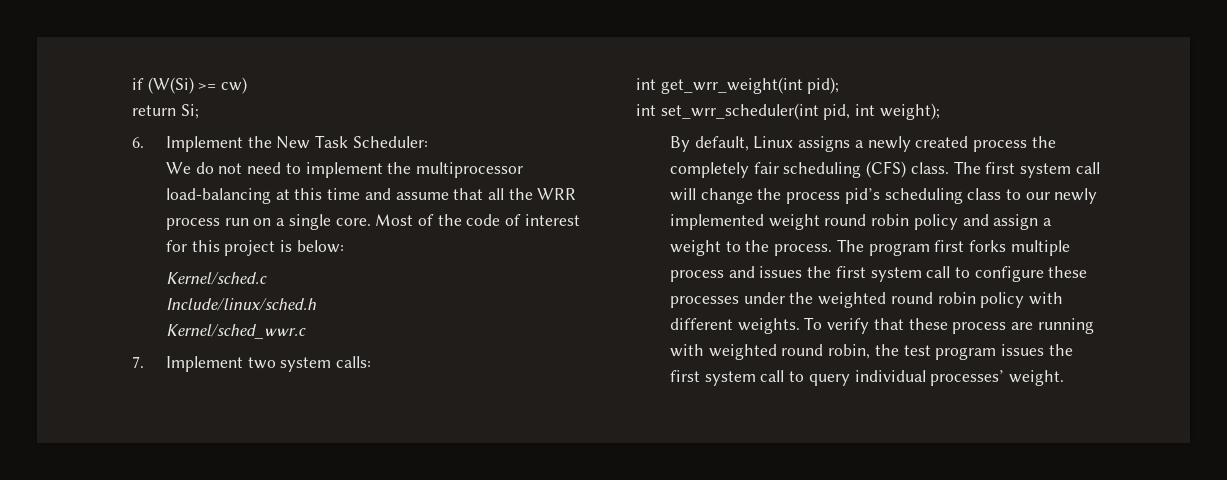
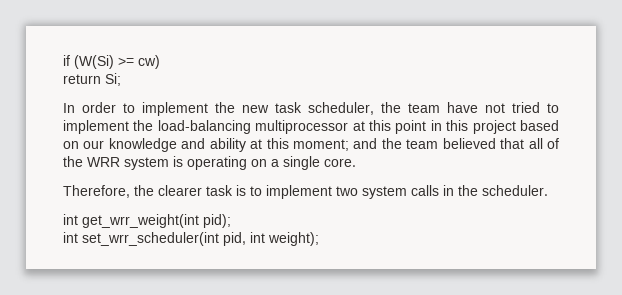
[132,135,428,152] [165,162,523,178] [165,188,449,204] 6. Implement the New Task Scheduler: // We do not need to implement the multiprocessor load-balancing at this time and assume -> [63,102,559,116] [63,120,559,134] [63,138,496,152] In order to implement the new task scheduler, the team have not tried to implement the load-balancing multiprocessor at this point in this project based on our knowledge and ability at this moment; and the team believed
(504, 194) none -> [547,138,559,149] of
[165,218,249,230] process run -> [124,156,247,170] system is operating
[375,214,580,226] [165,240,344,256] [165,272,267,285] [165,298,316,311] [165,324,306,339] [132,356,372,372] Most of the code of interest for this project is below: // Kernel/sched.c // Include/linux/sched.h // Kernel/sched_wwr.c // 7. Implement two system calls: -> [63,185,548,199] // Therefore, the clearer task is to implement two system calls in the scheduler.
[669,136,1056,152] [669,161,1100,178] [669,188,1098,204] [669,214,1052,230] [669,239,1070,256] [669,266,1088,282] [669,292,1063,308] [669,317,1094,334] [669,344,1073,360] [669,370,1064,386] // By default, Linux assigns a newly created process the completely fair scheduling (CFS) class. The first system call will change the process pid’s scheduling class to our newly implemented weight round robin policy and assign a weight to the process. The program first forks multiple process and issues the first system call to configure these processes under the weighted round robin policy with different weights. To verify that these process are running with weighted round robin, the test program issues the first system call to query individual processes’ weight. -> (319, 239) none

